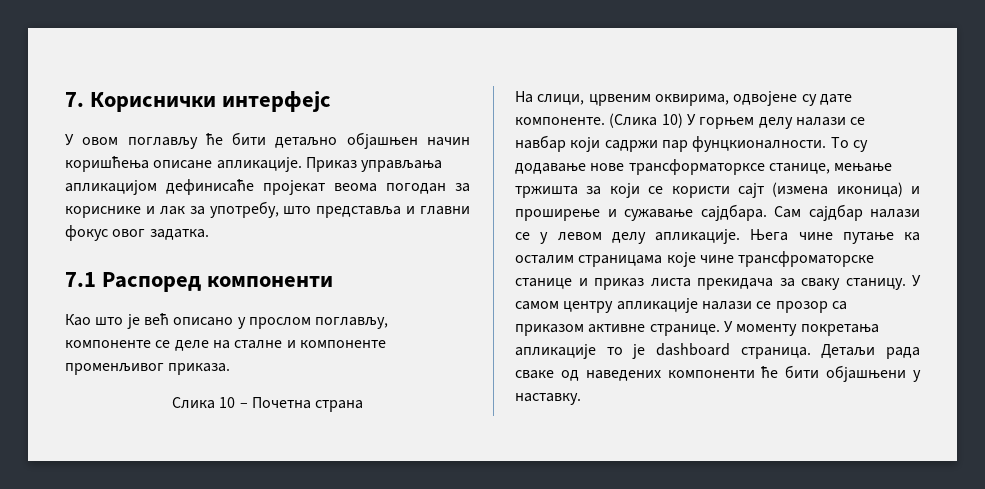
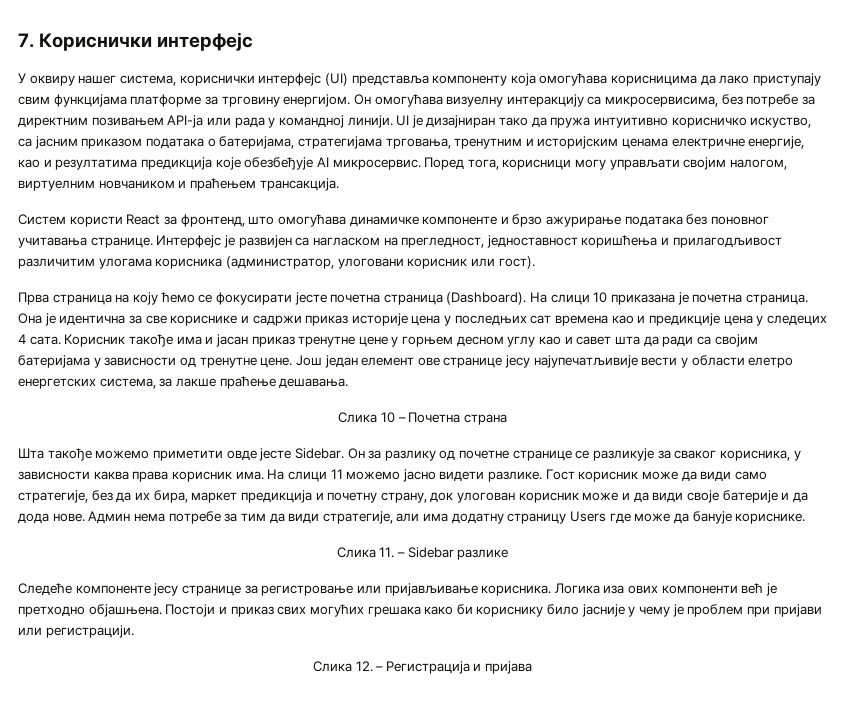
[82,132,470,149] [65,156,443,172] [65,179,470,195] [65,201,470,218] [65,225,209,241] [65,272,334,292] [65,313,389,329] [65,340,386,351] [65,363,231,375] овом поглављу ће бити детаљно објашњен начин коришћења описане апликације. Приказ управљања апликацијом дефинисаће пројекат веома погодан за кориснике и лак за употребу, што представља и главни фокус овог задатка. // 7.1 Распоред компоненти // Као што је већ описано у прослом поглављу, компоненте се деле на сталне и компоненте променљивог приказа. -> [29,73,822,86] [18,94,816,107] [18,115,812,128] [18,136,805,149] [18,157,788,170] [18,178,339,191] [18,214,770,227] [18,235,782,248] [18,256,535,269] [18,292,808,305] [18,313,827,326] [18,334,758,347] [18,355,794,368] [18,376,349,389] оквиру нашег система, кориснички интерфејс (UI) представља компоненту која омогућава корисницима да лако приступају свим функцијама платформе за трговину енергијом. Он омогућава визуелну интеракцију са микросервисима, без потребе за директним позивањем API-ја или рада у командној линији. UI је дизајниран тако да пружа интуитивно корисничко искуство, са јасним приказом података о батеријама, стратегијама трговања, тренутним и историјским ценама електричне енергије, као и резултатима предикција које обезбеђује AI микросервис. Поред тога, корисници могу управљати својим налогом, виртуелним новчаником и праћењем трансакција. // Систем користи React за фронтенд, што омогућава динамичке компоненте и брзо ажурирање података без поновног учитавања странице. Интерфејс је развијен са нагласком на прегледност, једноставност коришћења и прилагодљивост различитим улогама корисника (администратор, улоговани корисник или гост). // Прва страница на коју ћемо се фокусирати јесте почетна страница (Dashboard). На слици 10 приказана је почетна страница. Она је идентична за све кориснике и садржи приказ историје цена у последњих сат времена као и предикције цена у следецих 4 сата. Корисник такође има и јасан приказ тренутне цене у горњем десном углу као и савет шта да ради са својим батеријама у зависности од тренутне цене. Још један елемент ове странице јесу најупечатљивије вести у области елетро енергетских система, за лакше праћење дешавања.
[515,91,852,106] [515,113,866,129] [515,135,868,152] [515,159,893,175] [515,182,920,198] [515,204,920,221] [515,229,920,244] [515,251,875,267] [515,275,921,290] [515,298,847,313] [515,321,879,336] [515,343,921,359] [515,365,921,382] [515,393,581,405] На слици, црвеним оквирима, одвојене су дате компоненте. (Слика 10) У горњем делу налази се навбар који садржи пар фунцкионалности. То су додавање нове трансформаторксе станице, мењање тржишта за који се користи сајт (измена иконица) и проширење и сужавање сајдбара. Сам сајдбар налази се у левом делу апликације. Њега чине путање ка осталим страницама које чине трансфроматорске станице и приказ листа прекидача за сваку станицу. У самом центру апликације налази се прозор са приказом активне странице. У моменту покретања апликације то је dashboard страница. Детаљи рада сваке од наведених компоненти ће бити објашњени у наставку. -> [18,448,801,461] [18,469,767,482] [18,490,808,503] [18,511,806,524] [336,547,509,560] [18,583,778,596] [18,604,822,617] [18,625,134,638] [312,661,533,674] Шта такође можемо приметити овде јесте Sidebar. Он за разлику од почетне странице се разликује за сваког корисника, у зависности каква права корисник има. На слици 11 можемо јасно видети разлике. Гост корисник може да види само стратегије, без да их бира, маркет предикција и почетну страну, док улогован корисник може и да види своје батерије и да дода нове. Админ нема потребе за тим да види стратегије, али има додатну страницу Users где може да банује кориснике. // Слика 11. – Sidebar разлике // Следеће компоненте јесу странице за регистровање или пријављивање корисника. Логика иза ових компоненти већ је претходно објашњена. Постоји и приказ свих могућих грешака како би кориснику било јасније у чему је проблем при пријави или регистрацији. // Слика 12. – Регистрација и пријава

